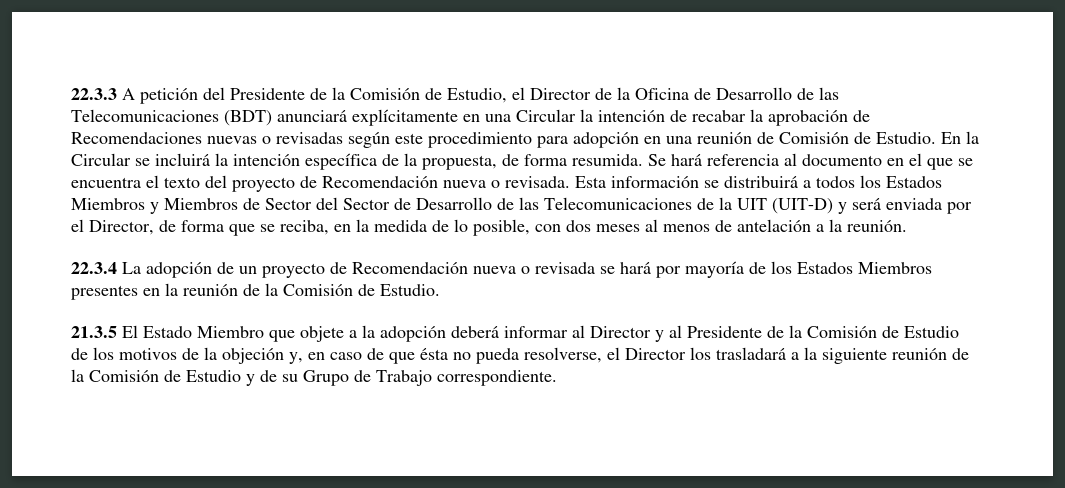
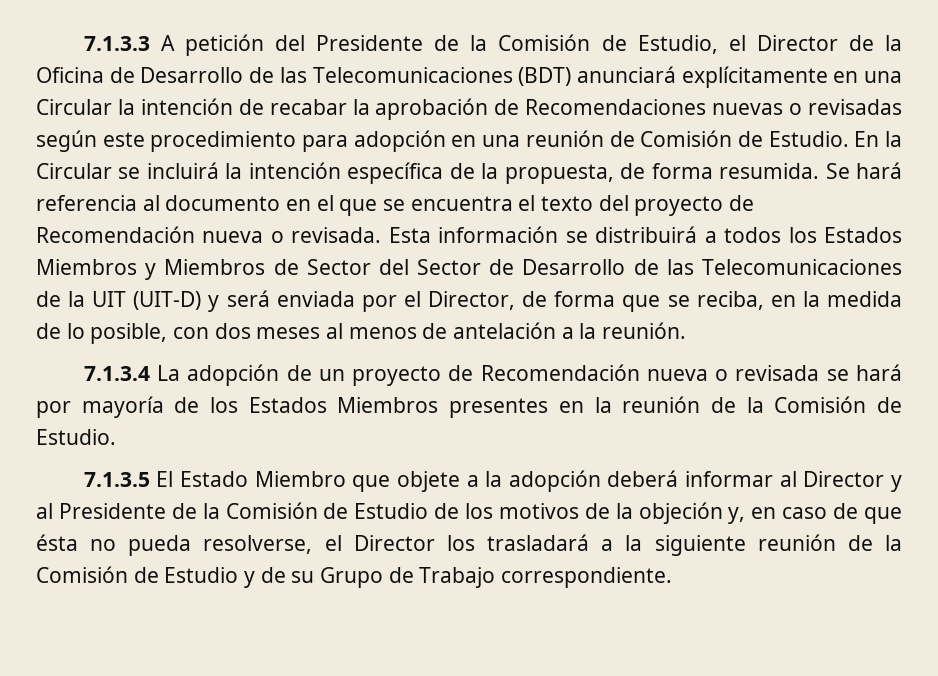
[71,88,117,100] 22.3.3 -> [83,36,150,51] 7.1.3.3
[71,262,117,274] 22.3.4 -> [83,366,150,381] 7.1.3.4
[71,326,117,338] 21.3.5 -> [83,472,150,487] 7.1.3.5

